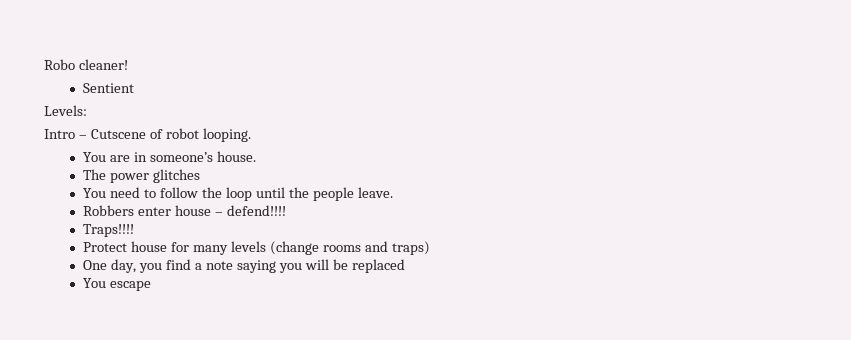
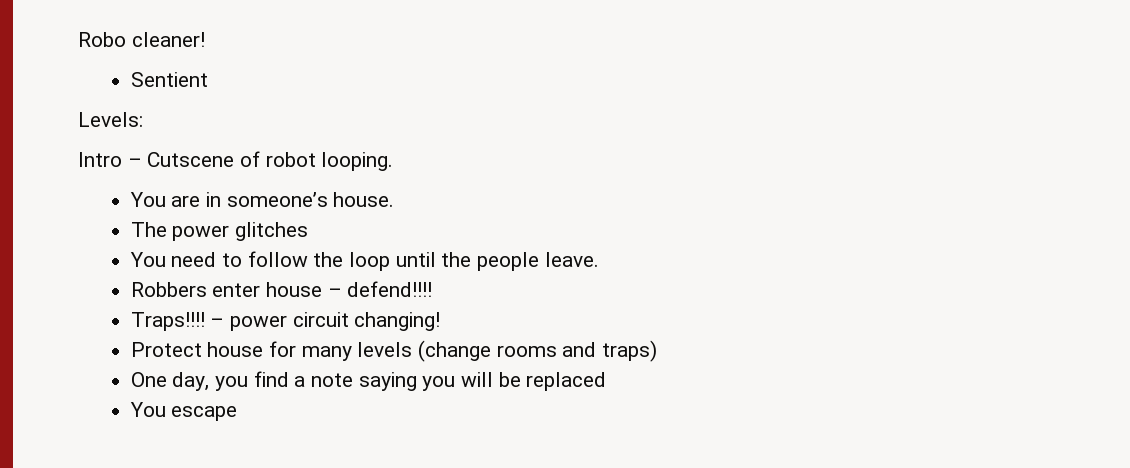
(135, 230) none -> [210,312,441,331] – power circuit changing!

